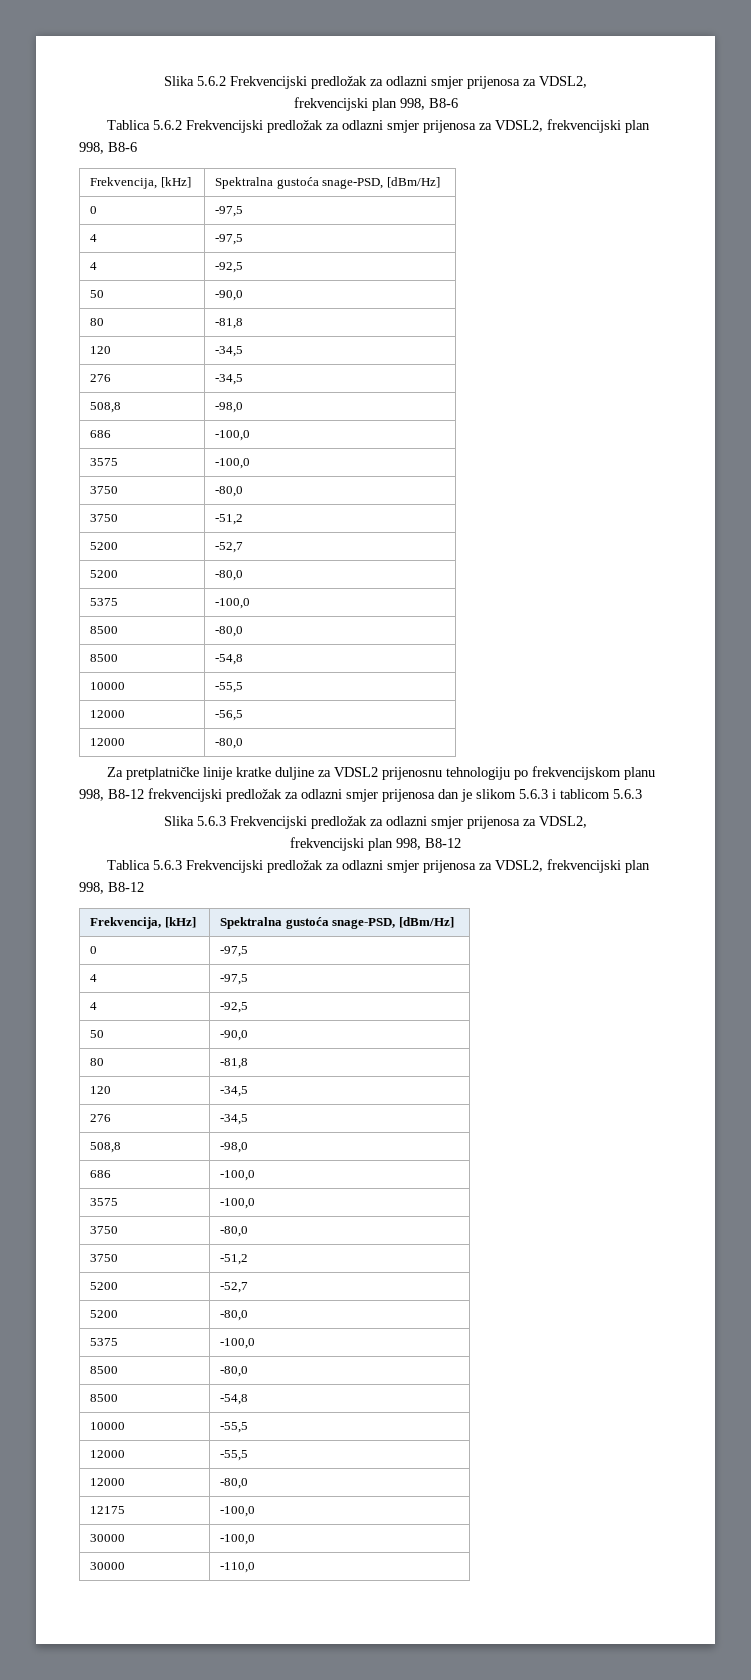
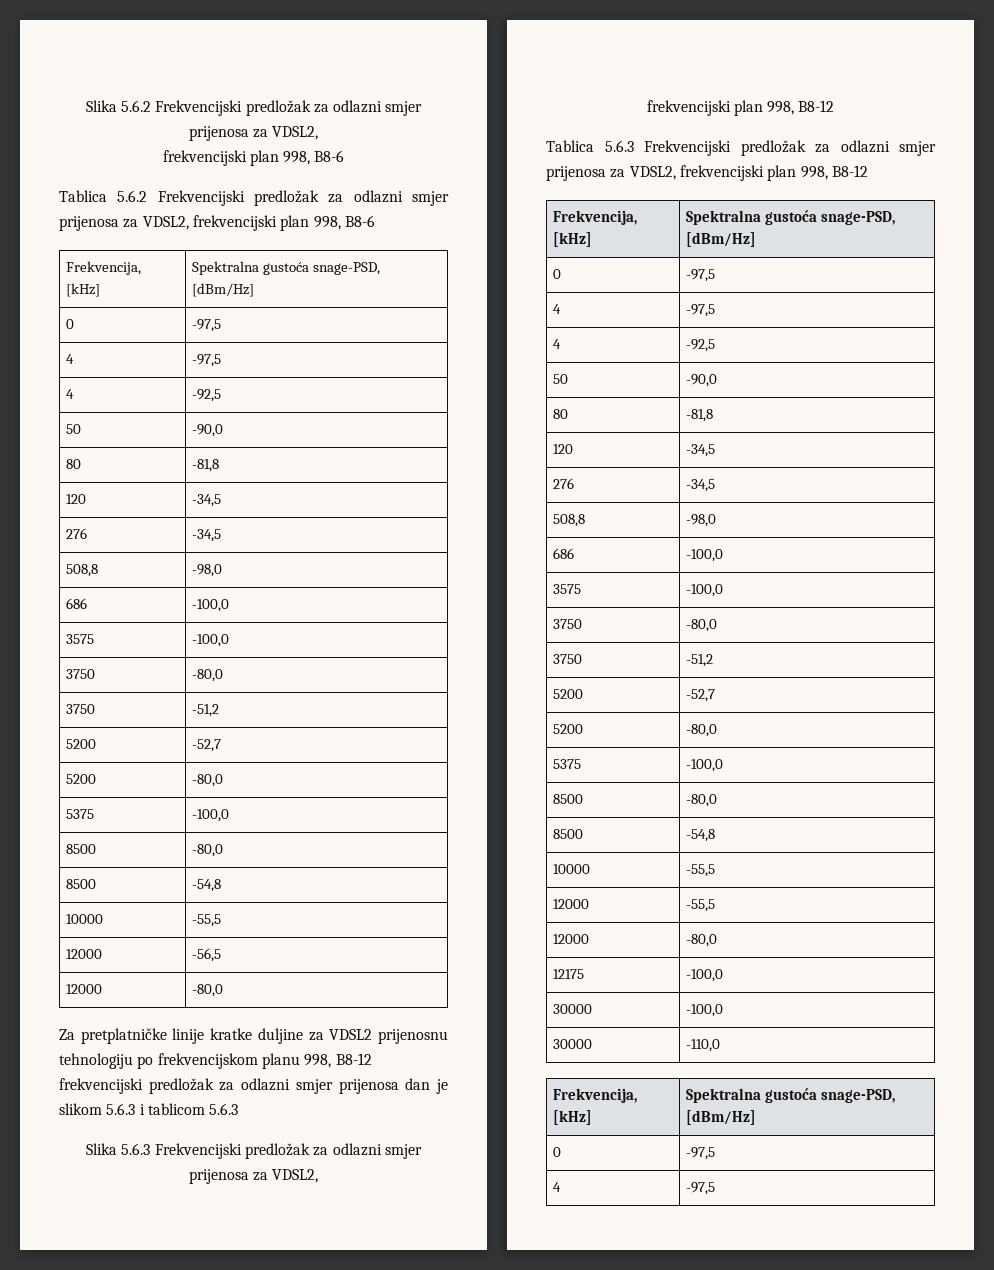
(256, 1567) none -> [553,1088,638,1103] [553,1110,593,1125] [686,1088,896,1103] [686,1110,757,1125] [553,1147,562,1157] [686,1147,716,1160] [553,1182,562,1192] [686,1182,716,1195] // Frekvencija, [kHz] | Spektralna gustoća snage-PSD, [dBm/Hz] // 0 | -97,5 // 4 | -97,5

